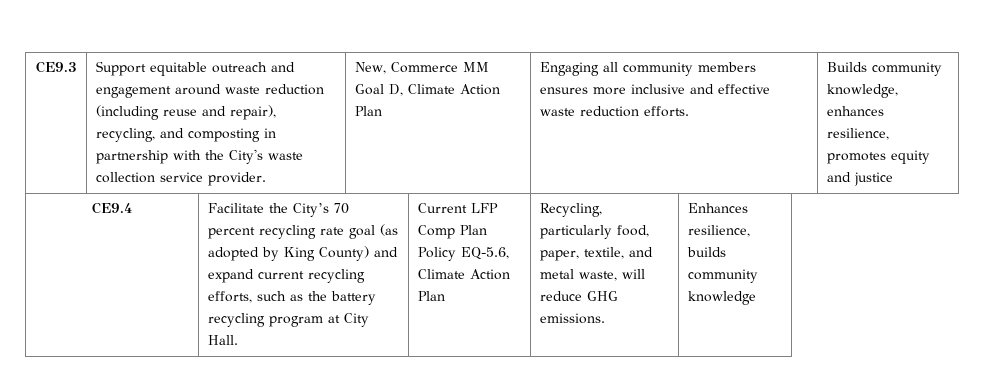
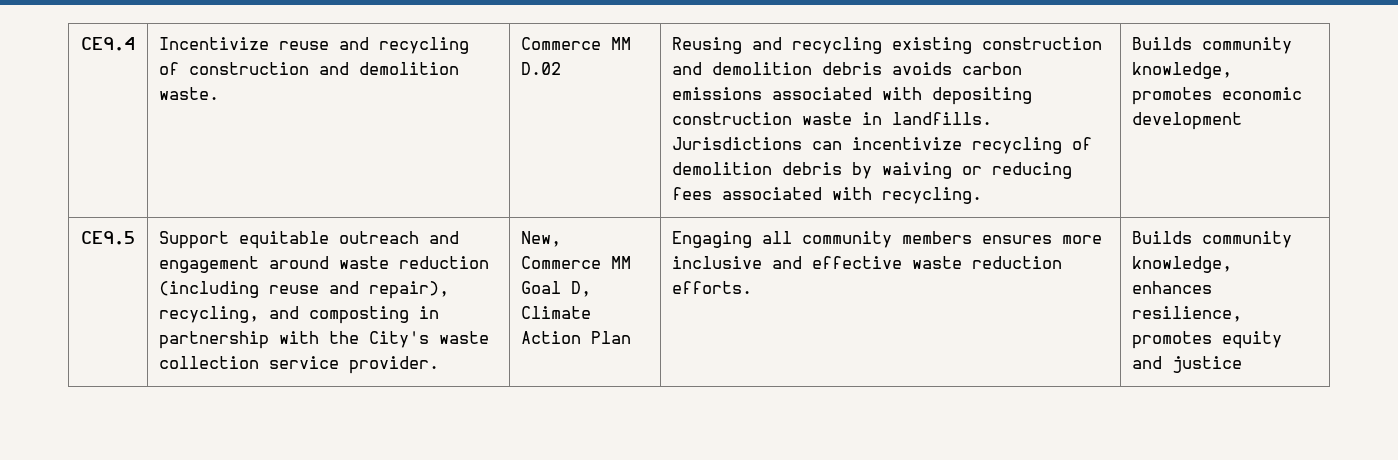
[35,61,77,73] CE9.3 -> [81,37,135,51] [159,37,470,54] [159,62,460,75] [159,87,220,100] [521,37,632,50] [521,62,562,75] [672,37,1103,54] [672,62,1023,75] [672,87,1033,105] [672,112,993,125] [672,137,1093,154] [672,162,1073,179] [672,187,983,204] [1132,37,1293,54] [1132,62,1233,79] [1132,87,1303,105] [1132,112,1243,130] [81,231,135,245] CE9.4 | Incentivize reuse and recycling of construction and demolition waste. | Commerce MM D.02 | Reusing and recycling existing construction and demolition debris avoids carbon emissions associated with depositing construction waste in landfills. Jurisdictions can incentivize recycling of demolition debris by waiving or reducing fees associated with recycling. | Builds community knowledge, promotes economic development // CE9.5
[92,202,132,214] [207,203,349,217] [207,224,398,239] [207,246,398,261] [207,269,365,283] [207,291,376,305] [207,313,369,327] [207,335,238,345] [417,203,498,213] [417,225,487,239] [417,247,509,261] [417,269,510,280] [417,291,445,301] [539,203,602,217] [539,225,649,239] [539,247,653,261] [539,269,645,281] [539,291,618,301] [539,313,605,324] [687,203,748,213] [687,225,750,237] [686,247,726,257] [687,269,758,283] [687,291,756,305] // CE9.4 | Facilitate the City’s 70 percent recycling rate goal (as adopted by King County) and expand current recycling efforts, such as the battery recycling program at City Hall. | Current LFP Comp Plan Policy EQ-5.6, Climate Action Plan | Recycling, particularly food, paper, textile, and metal waste, will reduce GHG emissions. | Enhances resilience, builds community knowledge -> (1243, 364) none

